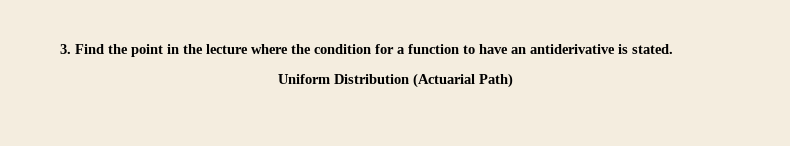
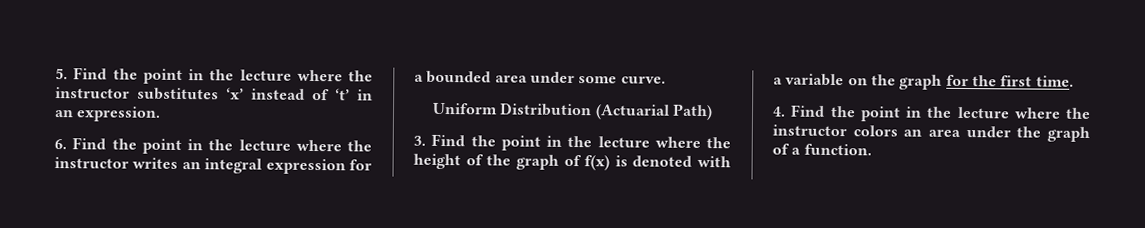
(60, 49) none -> [55,67,373,85] [55,87,373,101] [54,106,162,122] [54,137,372,154] [54,157,372,175] [414,70,666,84] [432,102,713,121] 5. Find the point in the lecture where the instructor substitutes ‘x’ instead of ‘t’ in an expression. // 6. Find the point in the lecture where the instructor writes an integral expression for a bounded area under some curve. // Uniform Distribution (Actuarial Path) //
[314,44,673,54] [277,73,513,88] condition for a function to have an antiderivative is stated. // Uniform Distribution (Actuarial Path) -> [413,153,731,171] [773,73,1074,90] [772,104,1091,122] [772,124,1090,142] [772,143,872,156] height of the graph of f(x) is denoted with a variable on the graph for the first time. // 4. Find the point in the lecture where the instructor colors an area under the graph of a function.

